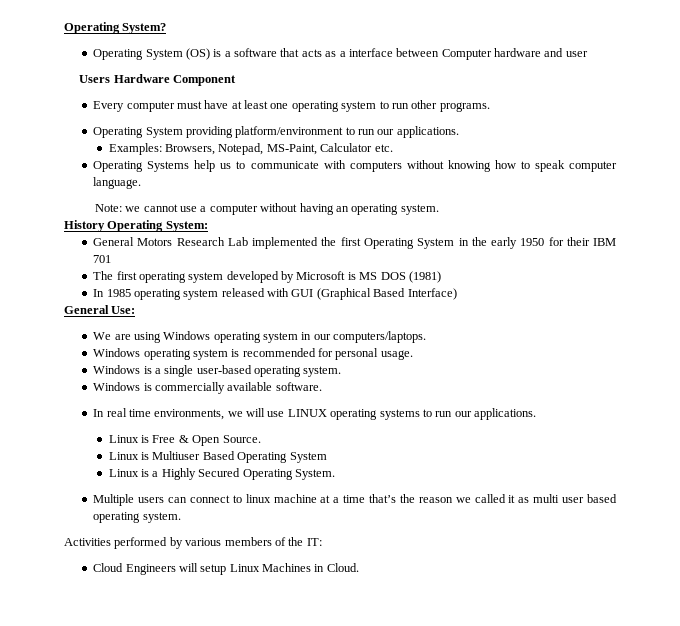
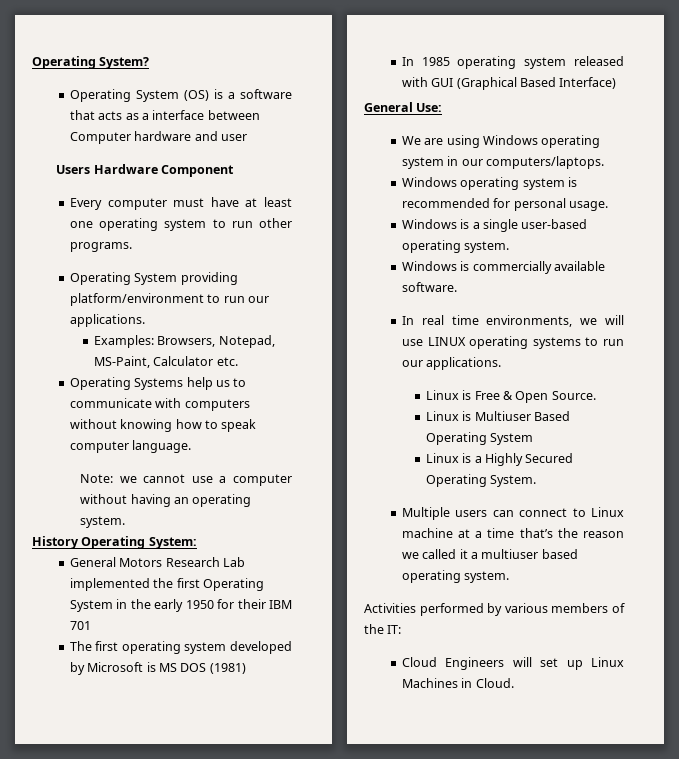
[245,494,271,503] linux -> [591,507,624,517] Linux
[518,494,585,503] as multi user -> [470,549,539,559] a multiuser
[200,564,227,575] setup -> [540,658,583,670] set up

